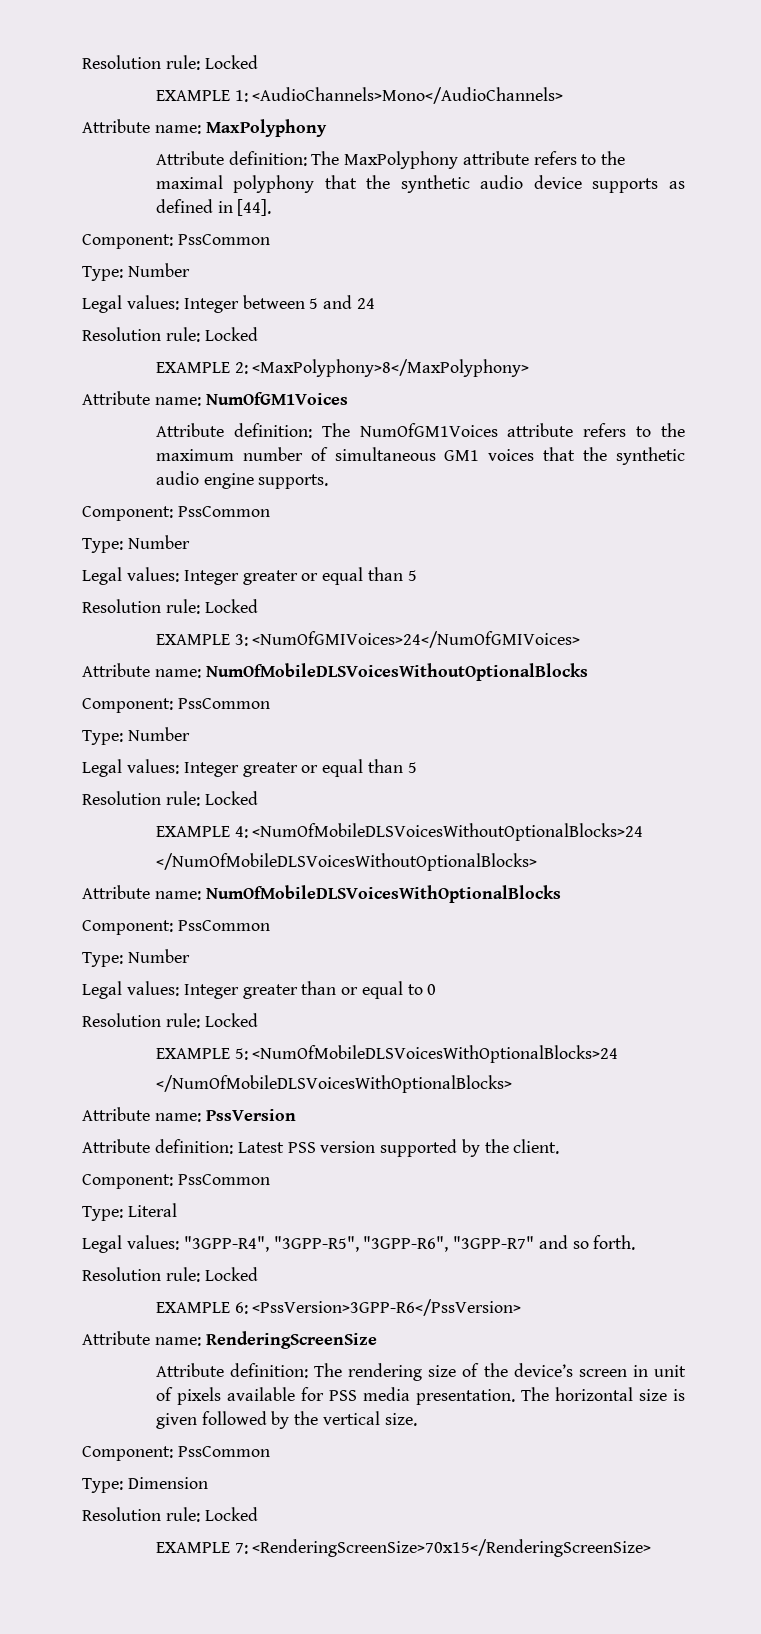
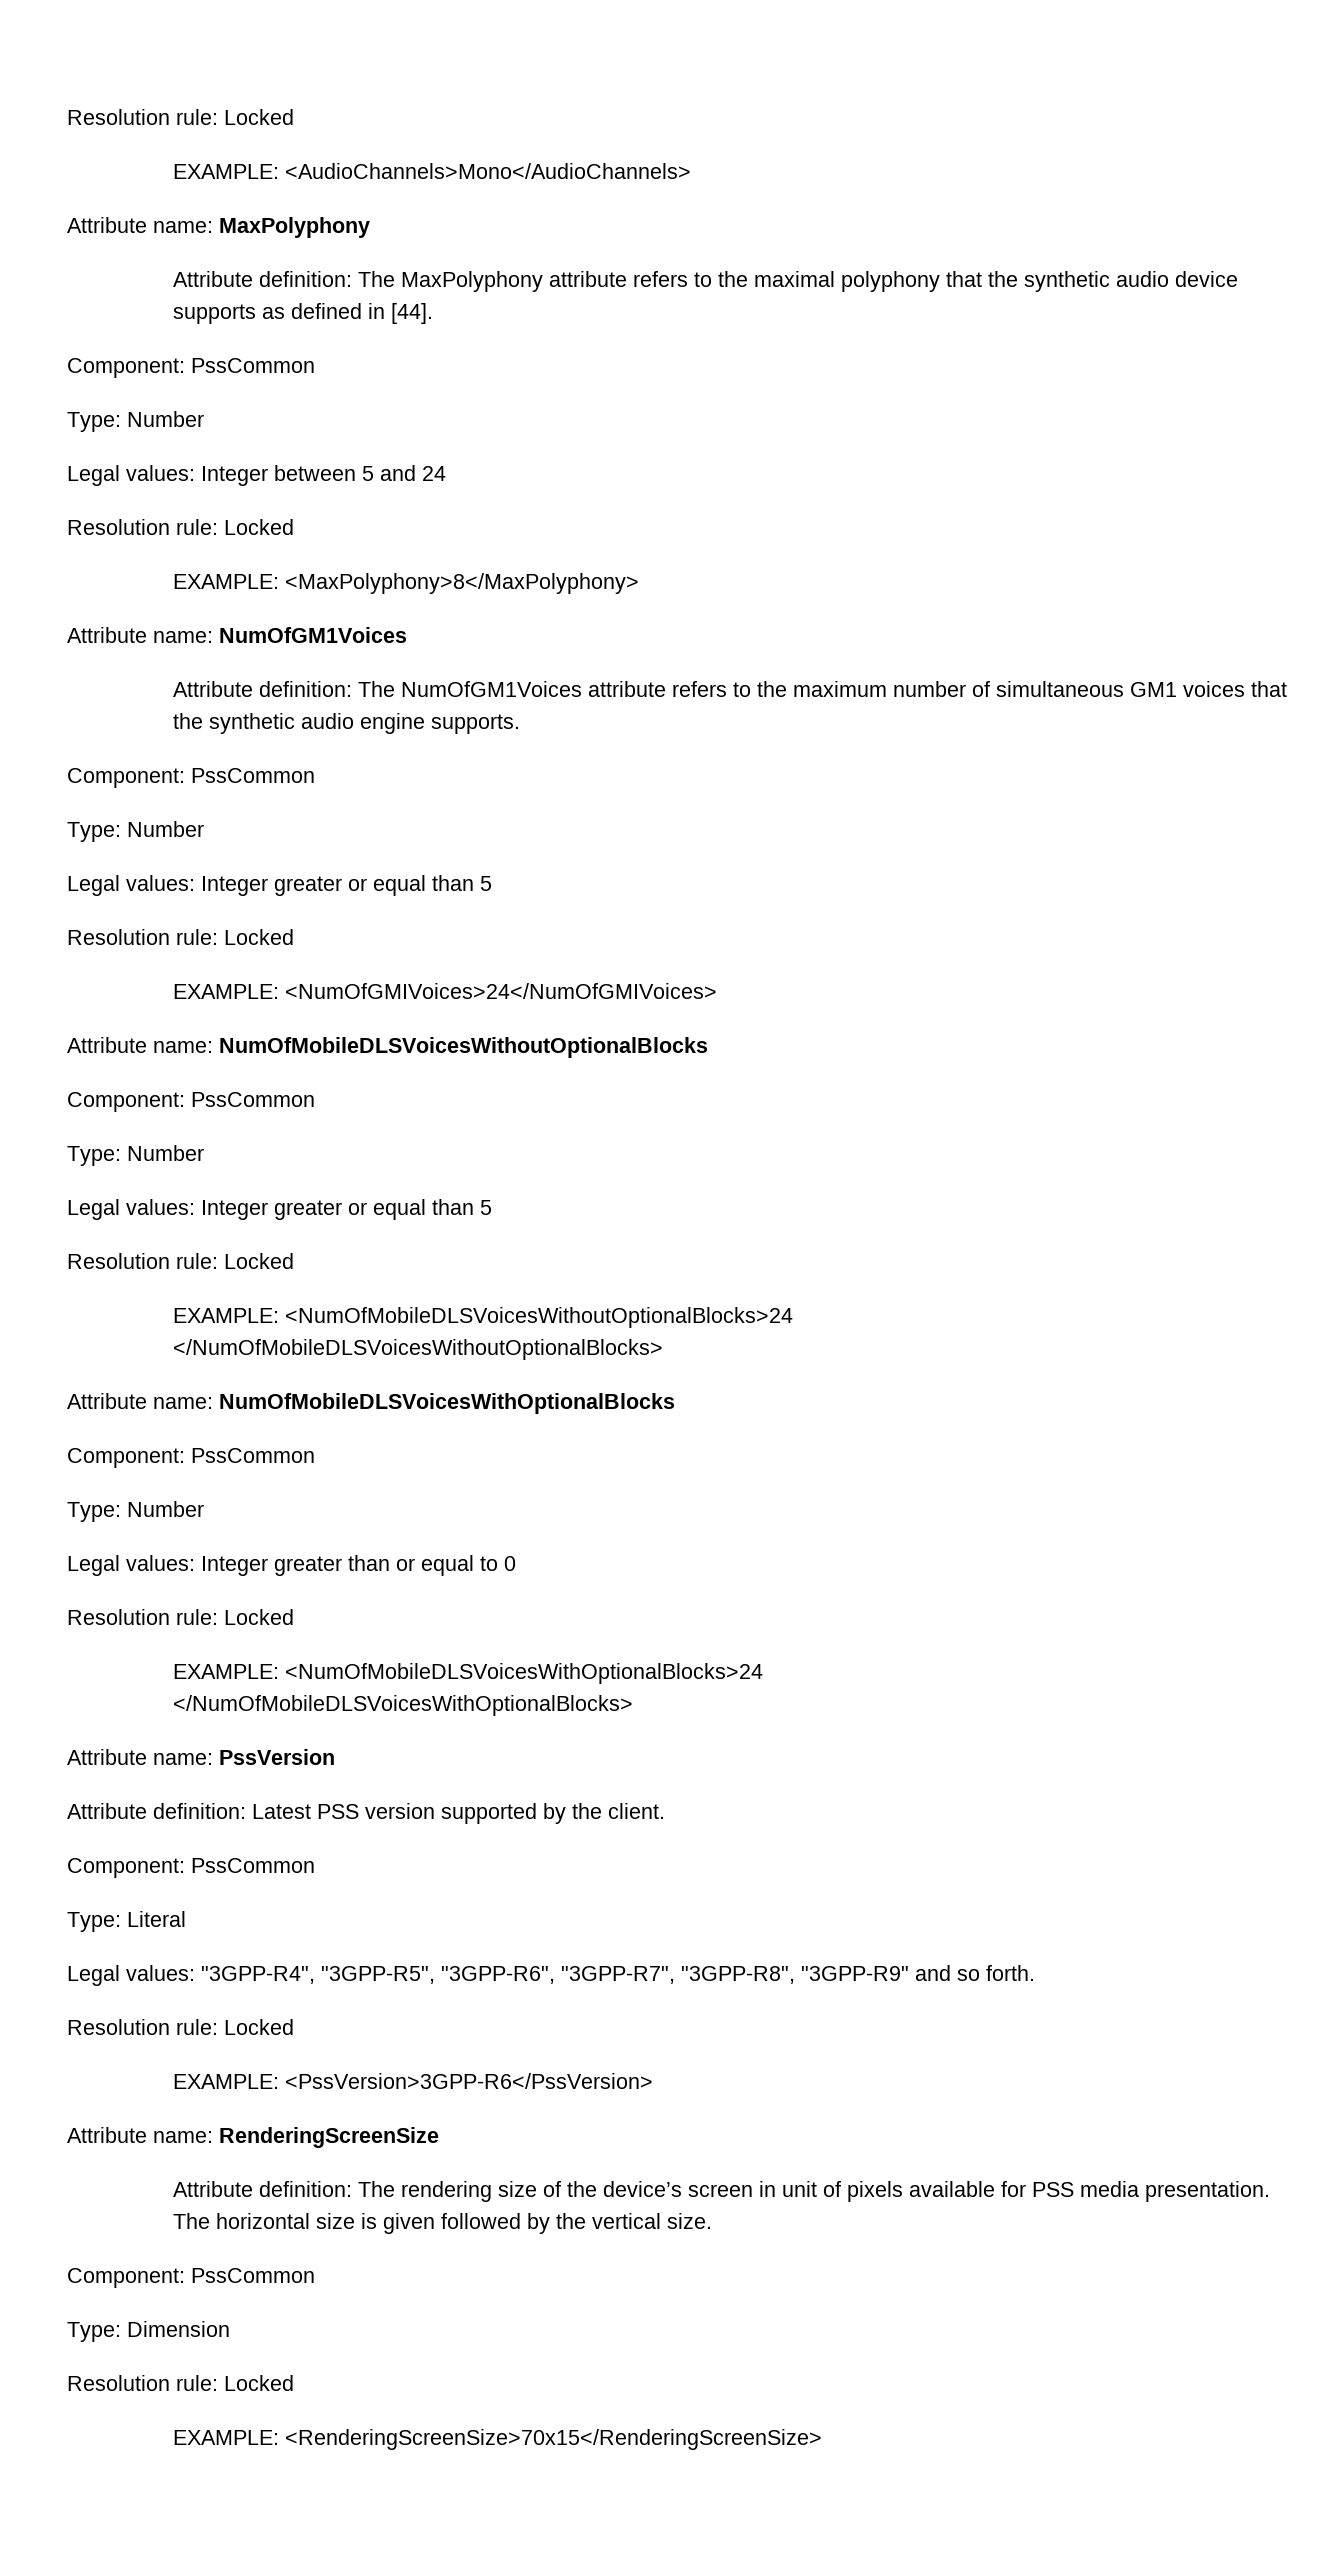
[82,55,258,70] [155,90,248,102] Resolution rule: Locked // EXAMPLE 1: -> [66,109,294,125] [173,164,280,179] Resolution rule: Locked // EXAMPLE:
[155,362,248,374] EXAMPLE 2: -> [173,574,280,589] EXAMPLE:
[155,634,248,646] EXAMPLE 3: -> [173,984,280,999] EXAMPLE:
[155,826,248,838] EXAMPLE 4: -> [173,1308,280,1323] EXAMPLE:
[155,1048,248,1060] EXAMPLE 5: -> [173,1664,280,1679] EXAMPLE:
[453,1236,535,1249] "3GPP-R7" -> [560,1966,909,1984] "3GPP-R7", "3GPP-R8", "3GPP-R9"
[155,1302,248,1314] EXAMPLE 6: -> [173,2074,280,2089] EXAMPLE:
[155,1542,248,1554] EXAMPLE 7: -> [173,2430,280,2445] EXAMPLE:

